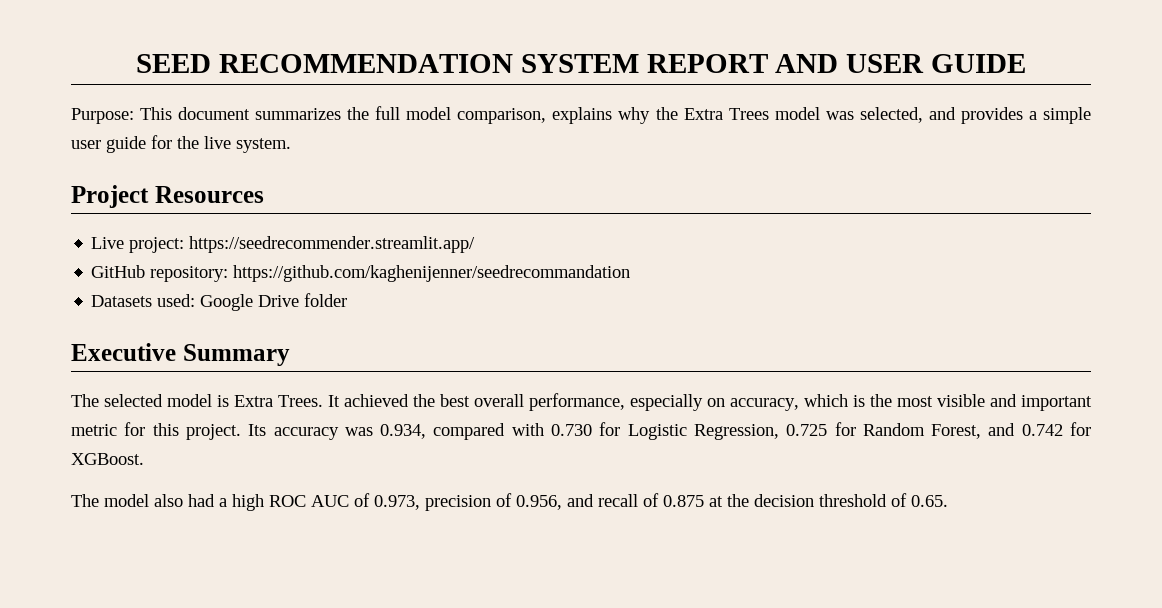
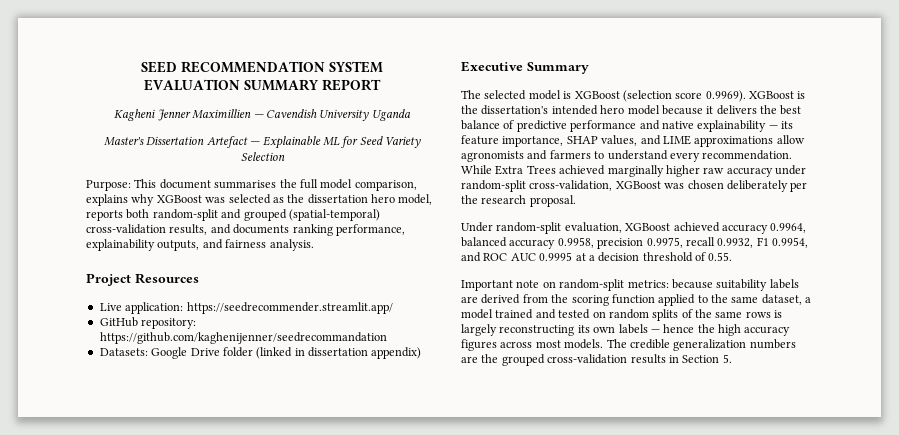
(639, 63) none -> [144,79,319,91] // EVALUATION SUMMARY
[775,54,1026,73] AND USER GUIDE -> [114,109,411,121] [104,136,421,149] [240,152,285,161] // Kagheni Jenner Maximillien — Cavendish University Uganda // Master's Dissertation Artefact — Explainable ML for Seed Variety Selection
[255,108,342,120] summarizes -> [214,180,277,189] summarises
[655,107,1091,124] [71,135,291,153] the Extra Trees model was selected, and provides a simple user guide for the live system. -> [156,194,433,205] [86,209,380,221] [86,224,405,236] [86,239,314,251] XGBoost was selected as the dissertation hero model, reports both random-split and grouped (spatial-temporal) cross-validation results, and documents ranking performance, explainability outputs, and fairness analysis.
[129,237,185,253] project: -> [125,302,184,314] application:
[91,294,196,307] Datasets used: -> [99,348,148,356] Datasets:
(348, 300) none -> [256,347,422,359] (linked in dissertation appendix)
[234,393,1092,411] [71,422,1091,440] [71,453,144,465] [71,493,948,511] Extra Trees. It achieved the best overall performance, especially on accuracy, which is the most visible and important metric for this project. Its accuracy was 0.934, compared with 0.730 for Logistic Regression, 0.725 for Random Forest, and 0.742 for XGBoost. // The model also had a high ROC AUC of 0.973, precision of 0.956, and recall of 0.875 at the decision threshold of 0.65. -> [574,90,806,102] [461,105,802,115] [461,120,793,132] [461,135,805,147] [461,150,793,162] [461,165,806,177] [461,180,808,192] [461,195,576,207] [461,222,807,234] [461,237,808,249] [461,252,733,262] [461,279,799,291] [461,294,812,306] [461,309,783,321] [461,324,791,336] [461,339,796,351] [461,354,732,366] XGBoost (selection score 0.9969). XGBoost is the dissertation's intended hero model because it delivers the best balance of predictive performance and native explainability — its feature importance, SHAP values, and LIME approximations allow agronomists and farmers to understand every recommendation. While Extra Trees achieved marginally higher raw accuracy under random-split cross-validation, XGBoost was chosen deliberately per the research proposal. // Under random-split evaluation, XGBoost achieved accuracy 0.9964, balanced accuracy 0.9958, precision 0.9975, recall 0.9932, F1 0.9954, and ROC AUC 0.9995 at a decision threshold of 0.55. // Important note on random-split metrics: because suitability labels are derived from the scoring function applied to the same dataset, a model trained and tested on random splits of the same rows is largely reconstructing its own labels — hence the high accuracy figures across most models. The credible generalization numbers are the grouped cross-validation results in Section 5.

